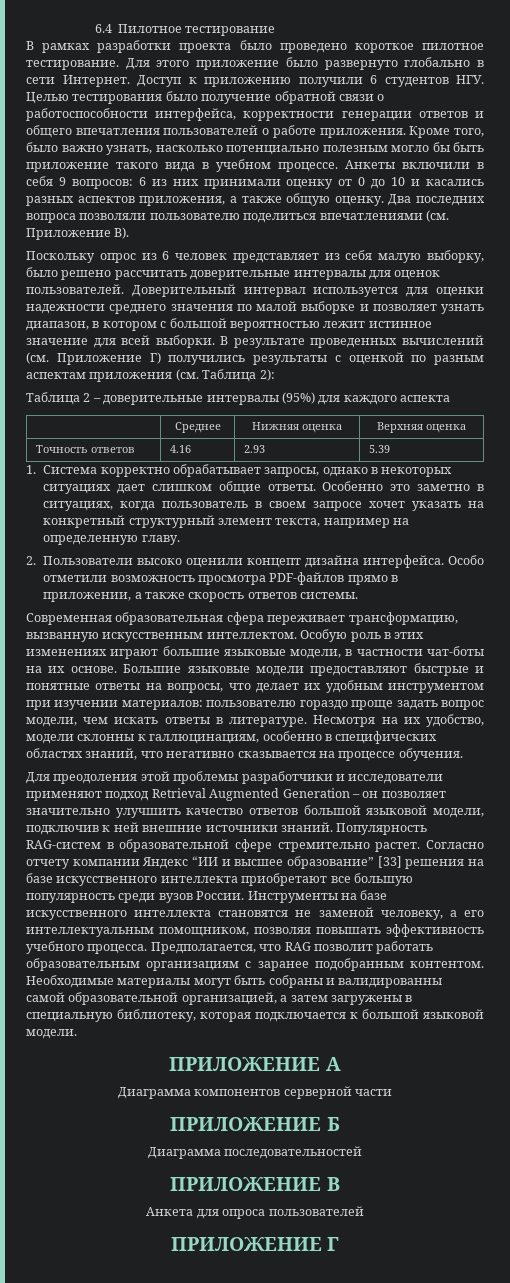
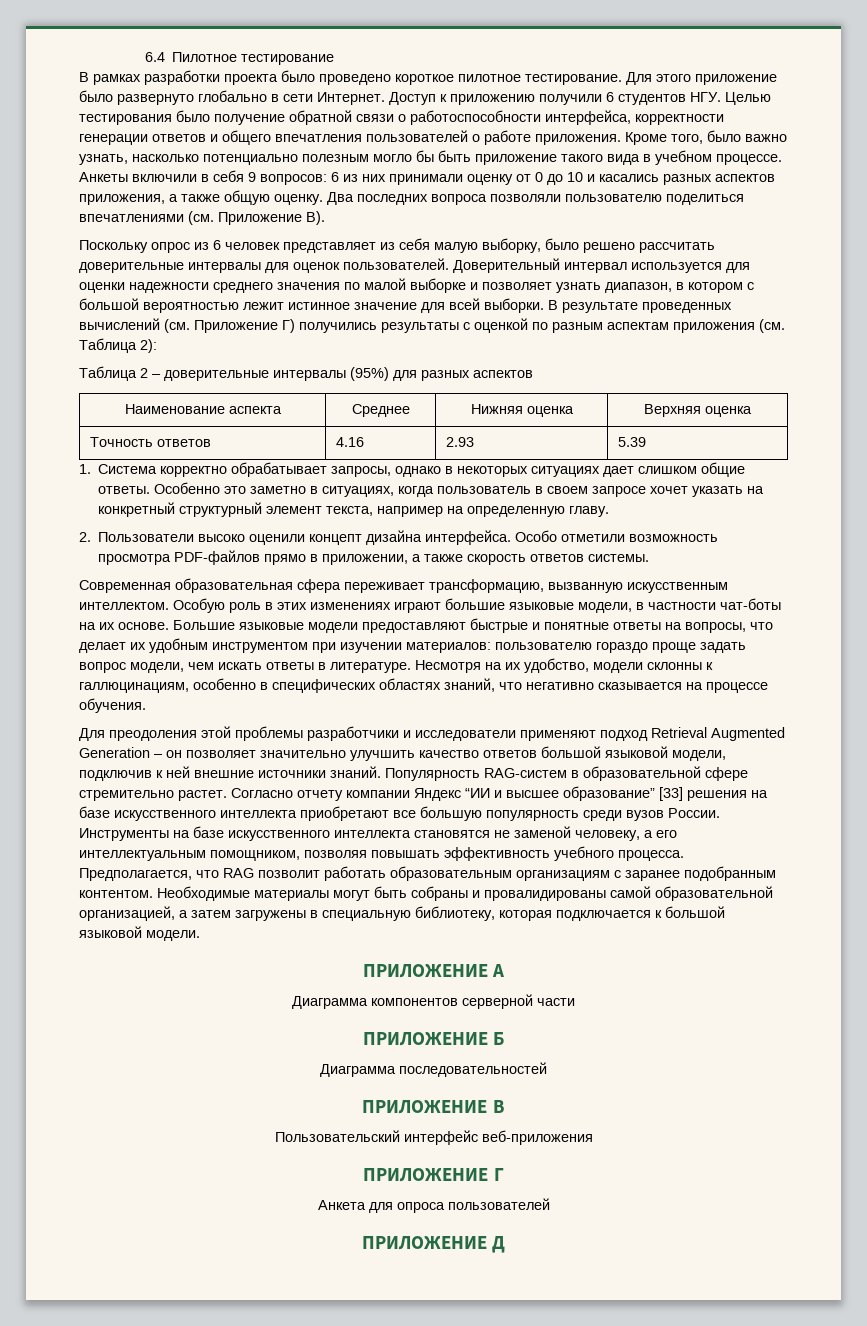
[343,395,397,405] каждого -> [421,370,533,381] [124,404,225,414] разных аспектов // Наименование
(450, 398) // -> (282, 410) none
[338,978,443,988] валидированны -> [484,890,606,901] провалидированы
(340, 1184) none -> [274,1130,593,1145] [363,1168,504,1182] // Пользовательский интерфейс веб-приложения // ПРИЛОЖЕНИЕ Г
[327,1237,340,1251] Г -> [492,1236,506,1253] Д

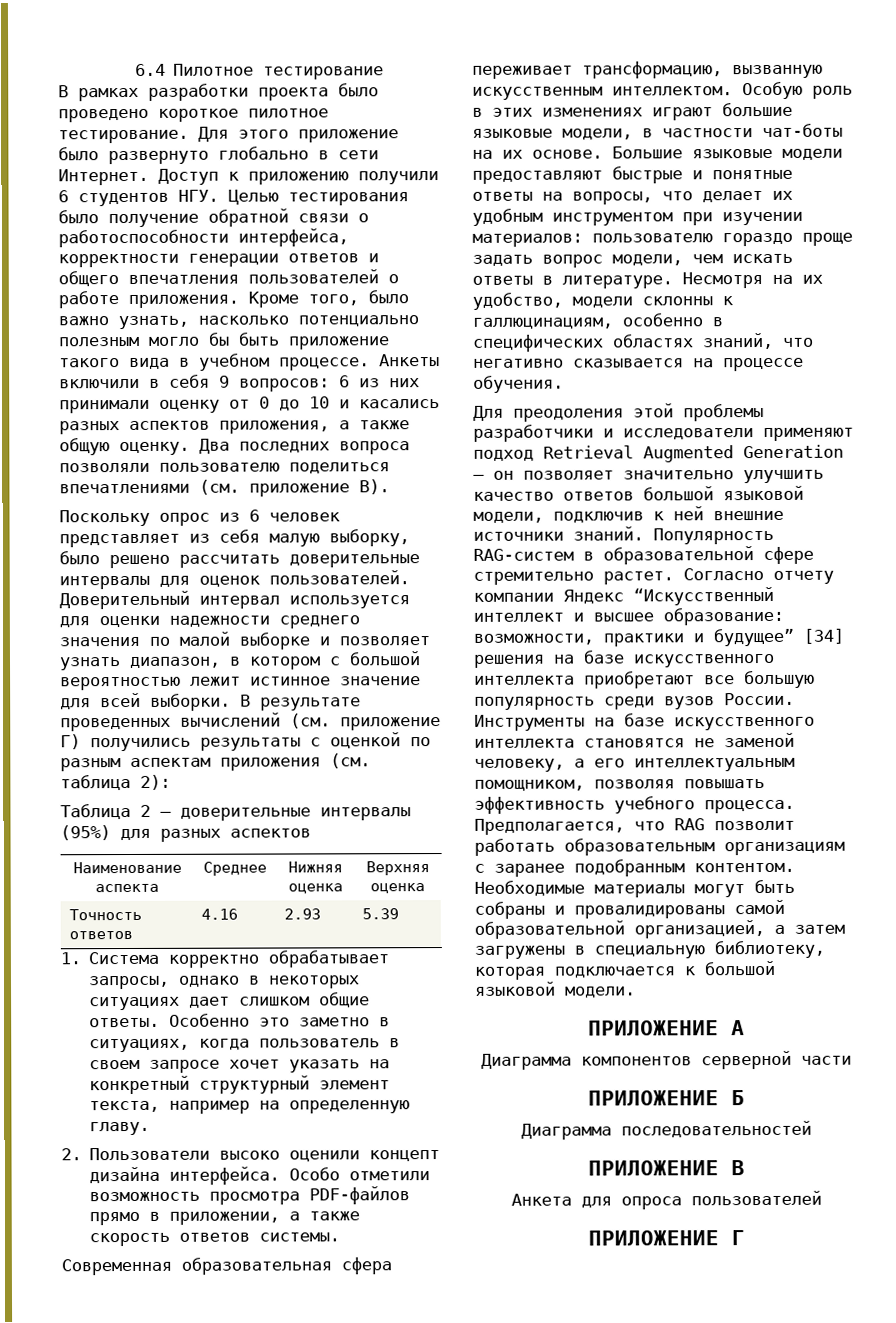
[218,212,302,225] Приложение -> [249,483,350,497] приложение
[194,320,278,333] Приложение -> [340,717,441,731] приложение
[79,338,137,353] Таблица -> [60,774,131,791] таблица
[465,786,683,801] “ИИ и высшее образование” [33] -> [633,586,774,606] [473,607,784,626] [473,628,844,647] “Искусственный интеллект и высшее образование: возможности, практики и будущее” [34]
[274,1130,593,1145] [363,1168,504,1182] // Пользовательский интерфейс веб-приложения // ПРИЛОЖЕНИЕ Г -> (745, 1168) none
[492,1236,506,1253] Д -> [730,1230,745,1246] Г

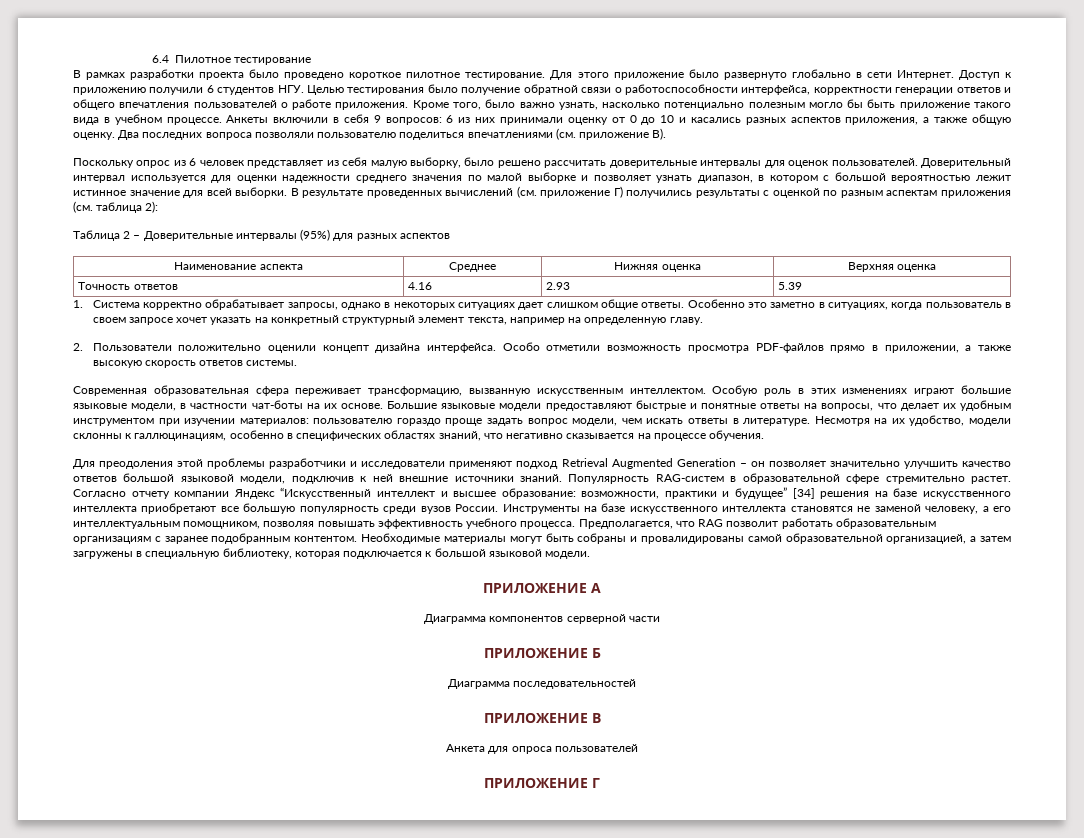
[180,807,311,821] доверительные -> [143,231,233,241] Доверительные
[219,1150,281,1160] высоко -> [178,345,262,351] положительно
(361, 1216) none -> [92,360,142,368] высокую

